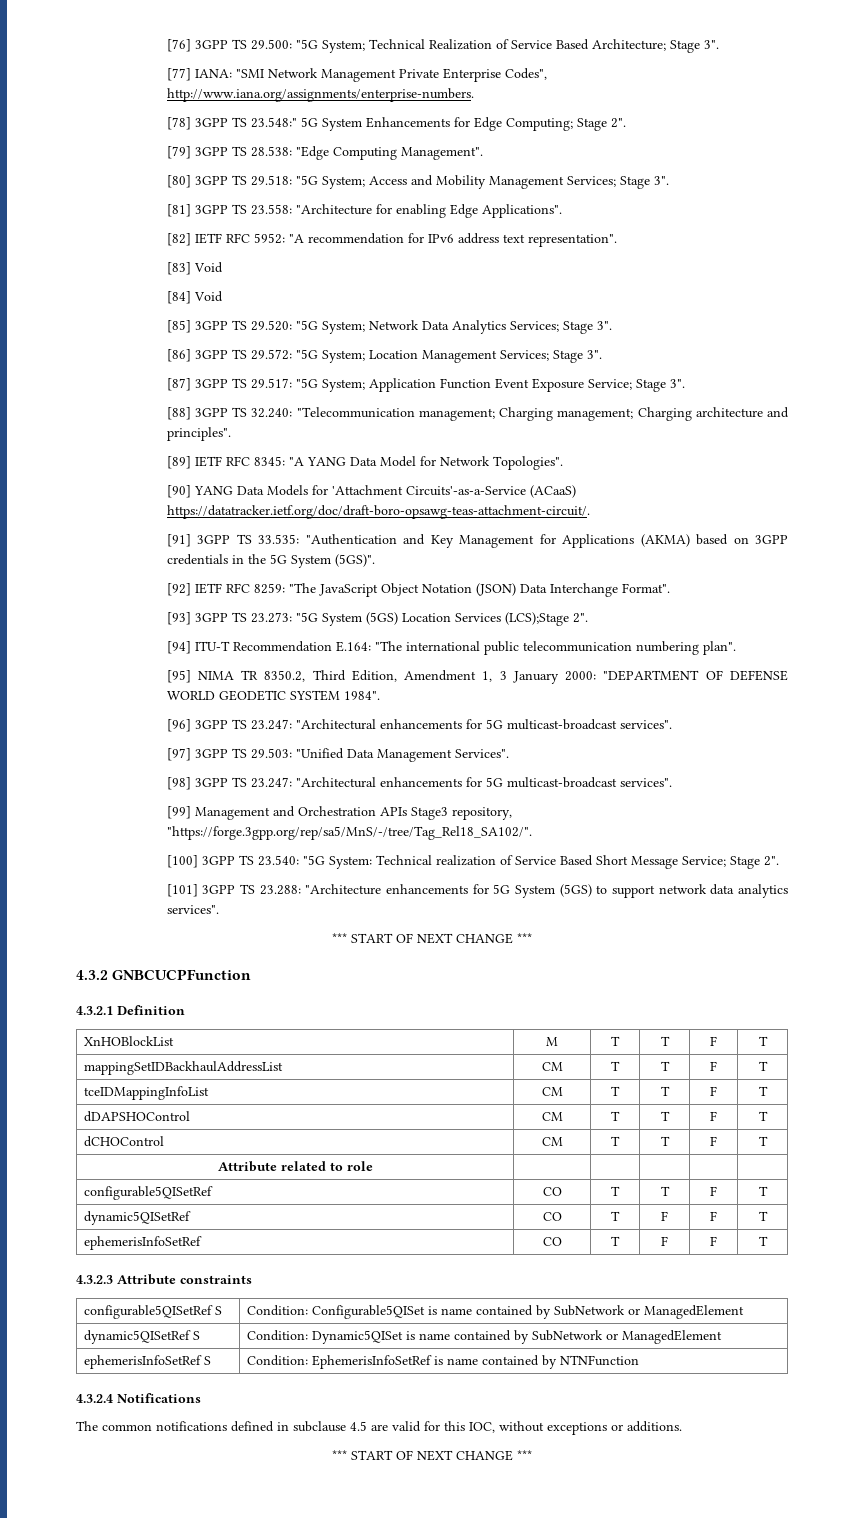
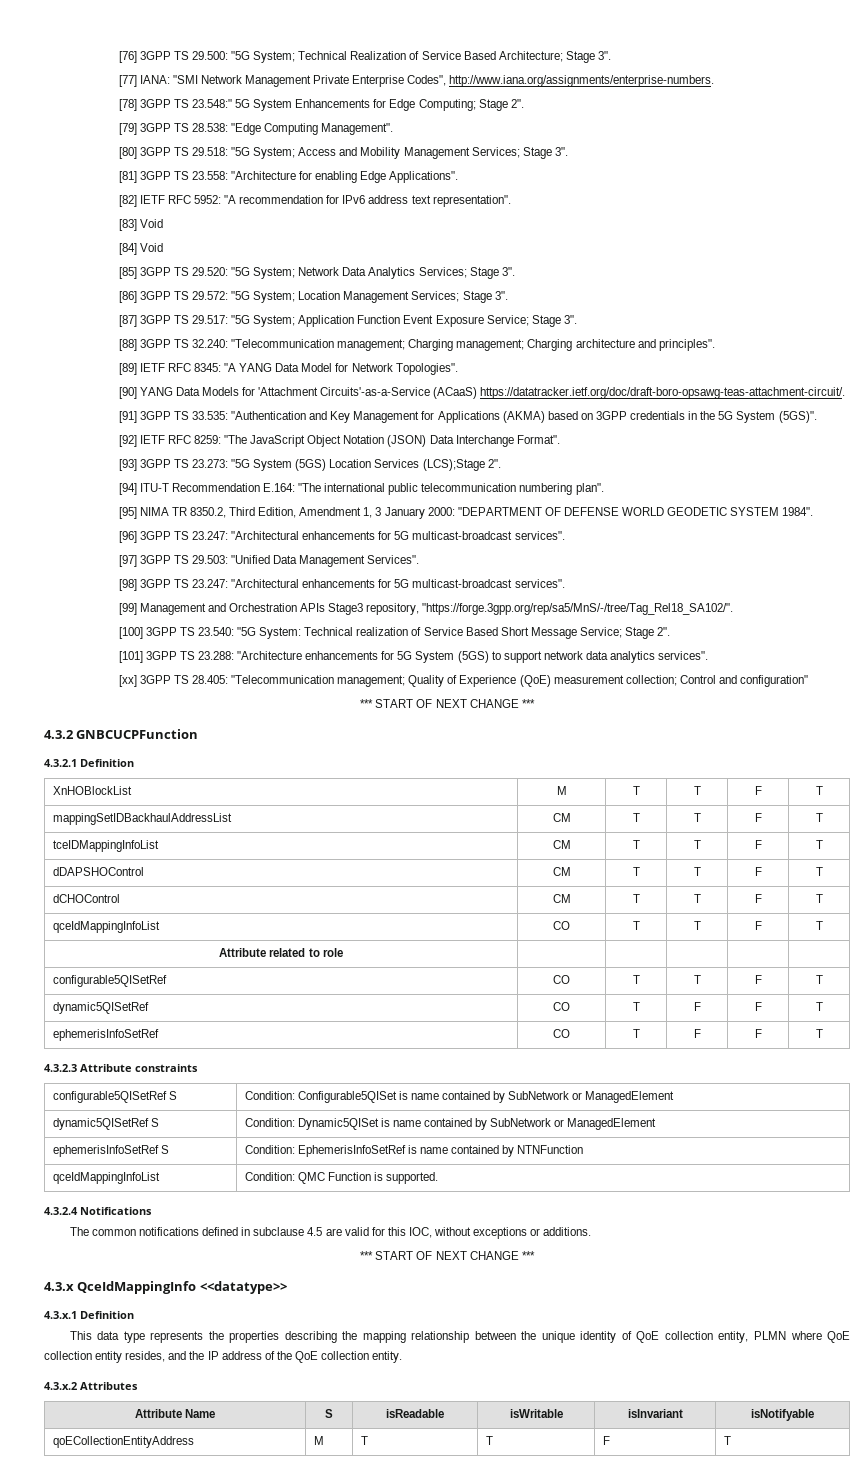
(219, 909) none -> [118,675,809,687] // [xx] 3GPP TS 28.405: "Telecommunication management; Quality of Experience (QoE) measurement collection; Control and configuration"
(768, 1141) none -> [52,921,160,933] [553,921,570,930] [632,921,640,930] [693,921,701,930] [754,921,762,930] [815,921,823,930] // qceIdMappingInfoList | CO | T | T | F | T
(639, 1360) none -> [52,1172,160,1184] [244,1172,439,1184] // qceIdMappingInfoList | Condition: QMC Function is supported.
(532, 1455) none -> [44,1281,287,1294] [44,1311,134,1319] [69,1331,851,1343] [44,1351,403,1363] [44,1382,138,1390] [134,1409,216,1418] [325,1409,333,1418] [386,1409,444,1418] [509,1409,563,1418] [627,1409,683,1418] [751,1409,814,1421] [52,1436,194,1448] [313,1436,324,1445] [360,1436,368,1445] [485,1436,493,1445] [602,1436,610,1445] [723,1436,731,1445] // 4.3.x QceIdMappingInfo <<datatype>> // 4.3.x.1 Definition // This data type represents the properties describing the mapping relationship between the unique identity of QoE collection entity, PLMN where QoE collection entity resides, and the IP address of the QoE collection entity. // 4.3.x.2 Attributes // Attribute Name | S | isReadable | isWritable | isInvariant | isNotifyable // qoECollectionEntityAddress | M | T | T | F | T

